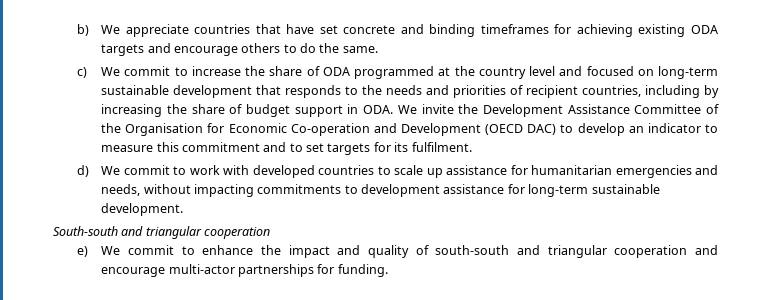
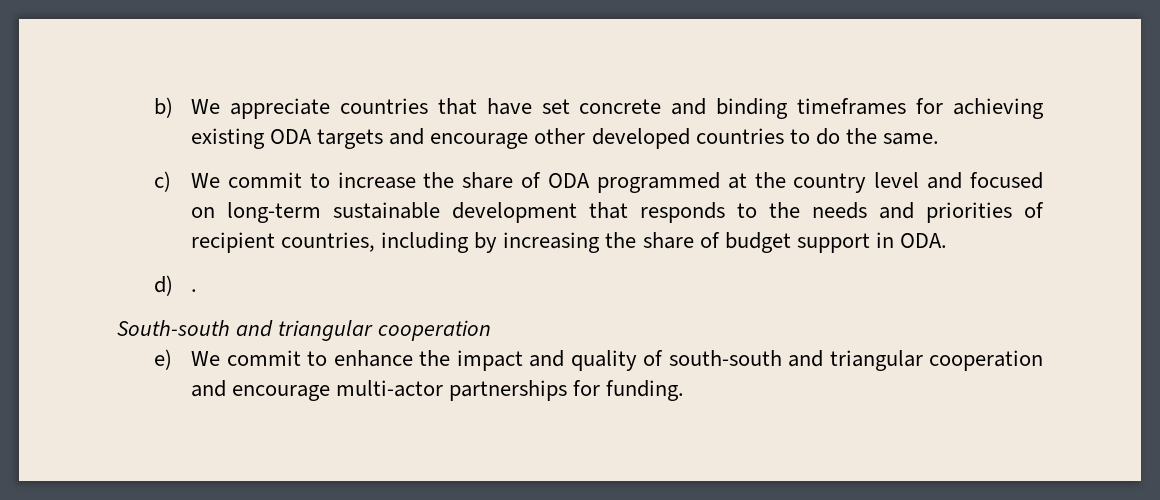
[241,43,281,53] others -> [534,128,784,149] other developed countries
[397,104,719,117] [101,123,718,136] [101,142,472,155] [77,165,718,178] [101,184,660,197] [101,203,184,216] We invite the Development Assistance Committee of the Organisation for Economic Co-operation and Development (OECD DAC) to develop an indicator to measure this commitment and to set targets for its fulfilment. // d) We commit to work with developed countries to scale up assistance for humanitarian emergencies and needs, without impacting commitments to development assistance for long-term sustainable development. -> [154,275,198,296] // d) .

